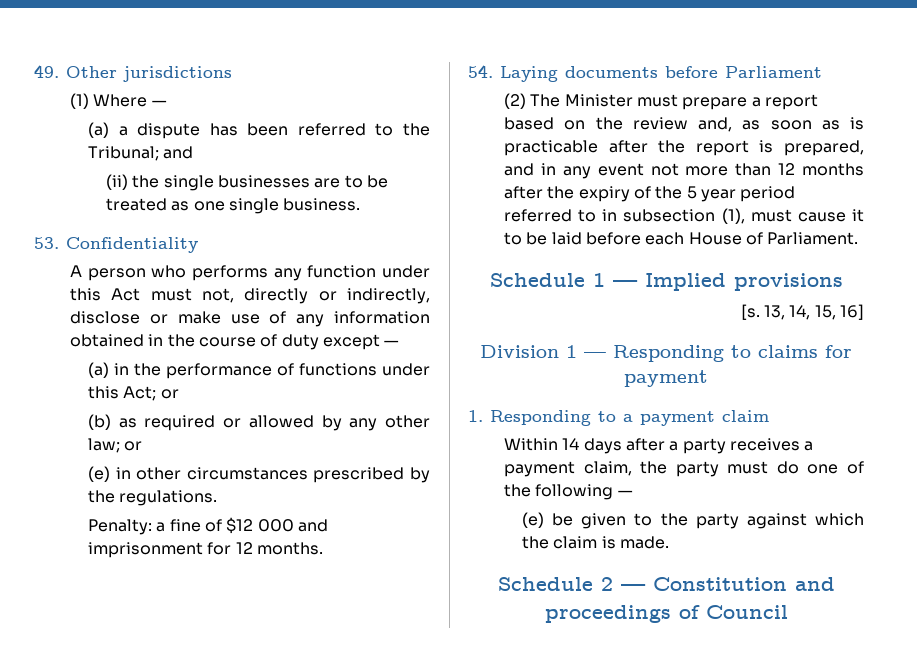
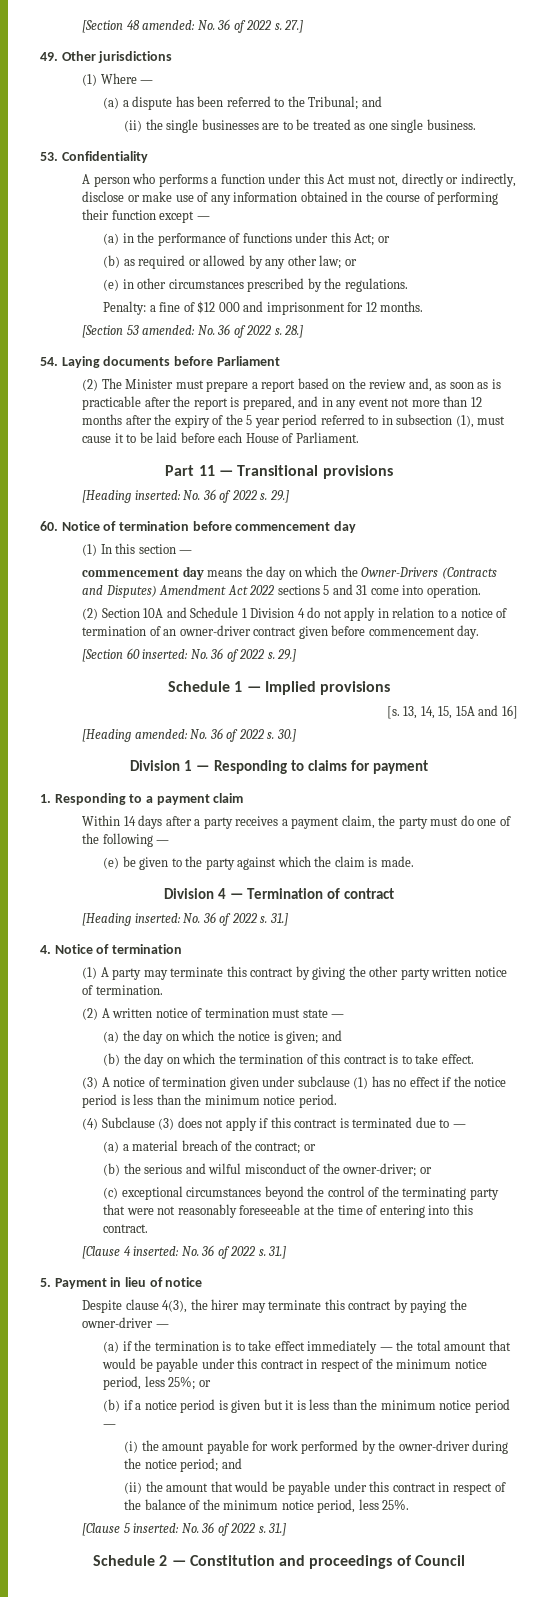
(34, 71) none -> [82,19,304,33] [Section 48 amended: No. 36 of 2022 s. 27.] //
[273,268,302,281] any -> [211,177,218,184] a
[281,334,319,350] duty -> [437,192,499,205] [82,209,156,220] performing their function
(323, 548) none -> [82,324,304,338] // [Section 53 amended: No. 36 of 2022 s. 28.]
(859, 238) none -> [165,465,393,479] [82,489,289,503] [40,521,356,533] [82,543,193,556] [82,566,497,580] [82,584,481,598] [82,607,508,621] [82,625,480,639] [82,648,297,662] // Part 11 — Transitional provisions // [Heading inserted: No. 36 of 2022 s. 29.] // 60. Notice of termination before commencement day // (1) In this section — // commencement day means the day on which the Owner-Drivers (Contracts and Disputes) Amendment Act 2022 sections 5 and 31 come into operation. // (2) Section 10A and Schedule 1 Division 4 do not apply in relation to a notice of termination of an owner-driver contract given before commencement day. // [Section 60 inserted: No. 36 of 2022 s. 29.]
(836, 312) none -> [455,705,499,716] 15A and
(864, 312) none -> [82,728,296,742] // [Heading amended: No. 36 of 2022 s. 30.]
(669, 542) none -> [163,888,395,899] [82,912,288,926] [40,944,182,954] [82,966,507,980] [82,985,163,995] [82,1008,345,1020] [103,1030,342,1044] [103,1053,474,1067] [82,1076,507,1090] [82,1094,337,1108] [82,1117,466,1131] [103,1140,316,1154] [103,1163,432,1177] [103,1186,499,1200] [103,1204,473,1218] [103,1224,149,1233] [82,1245,287,1259] [40,1277,203,1289] [82,1299,467,1313] [82,1317,169,1328] [103,1340,511,1354] [102,1358,487,1372] [103,1376,211,1390] [103,1399,510,1413] [103,1424,117,1428] [124,1440,509,1454] [124,1458,242,1472] [124,1481,506,1495] [124,1499,410,1513] [82,1522,287,1536] // Division 4 — Termination of contract // [Heading inserted: No. 36 of 2022 s. 31.] // 4. Notice of termination // (1) A party may terminate this contract by giving the other party written notice of termination. // (2) A written notice of termination must state — // (a) the day on which the notice is given; and // (b) the day on which the termination of this contract is to take effect. // (3) A notice of termination given under subclause (1) has no effect if the notice period is less than the minimum notice period. // (4) Subclause (3) does not apply if this contract is terminated due to — // (a) a material breach of the contract; or // (b) the serious and wilful misconduct of the owner-driver; or // (c) exceptional circumstances beyond the control of the terminating party that were not reasonably foreseeable at the time of entering into this contract. // [Clause 4 inserted: No. 36 of 2022 s. 31.] // 5. Payment in lieu of notice // Despite clause 4(3), the hirer may terminate this contract by paying the owner-driver — // (a) if the termination is to take effect immediately — the total amount that would be payable under this contract in respect of the minimum notice period, less 25%; or // (b) if a notice period is given but it is less than the minimum notice period — // (i) the amount payable for work performed by the owner-driver during the notice period; and // (ii) the amount that would be payable under this contract in respect of the balance of the minimum notice period, less 25%. // [Clause 5 inserted: No. 36 of 2022 s. 31.]

